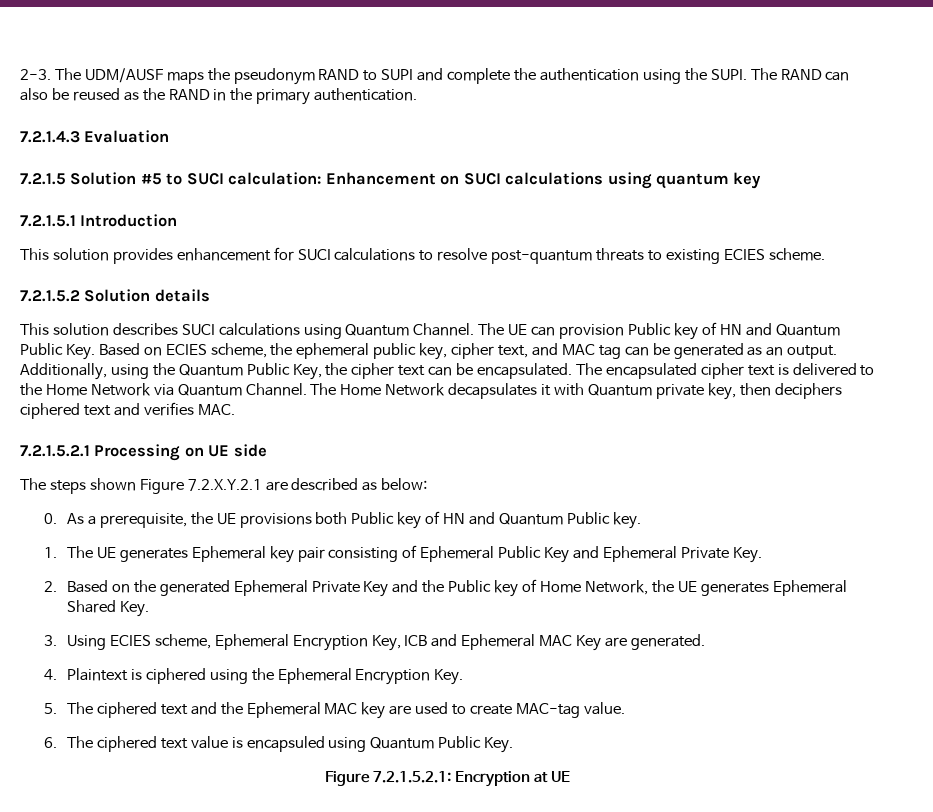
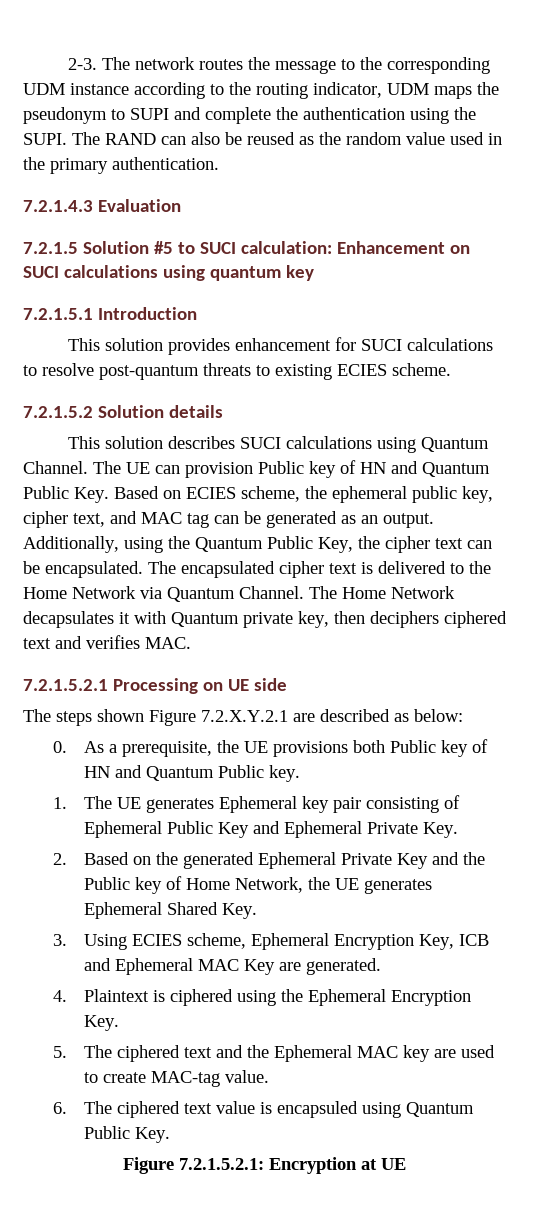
[84,68,163,83] UDM/AUSF -> [134,57,490,74] [23,82,429,99] network routes the message to the corresponding UDM instance according to the routing indicator, UDM
[318,69,360,80] RAND -> (107, 115) none
[168,89,210,100] RAND -> [346,132,484,145] random value used

